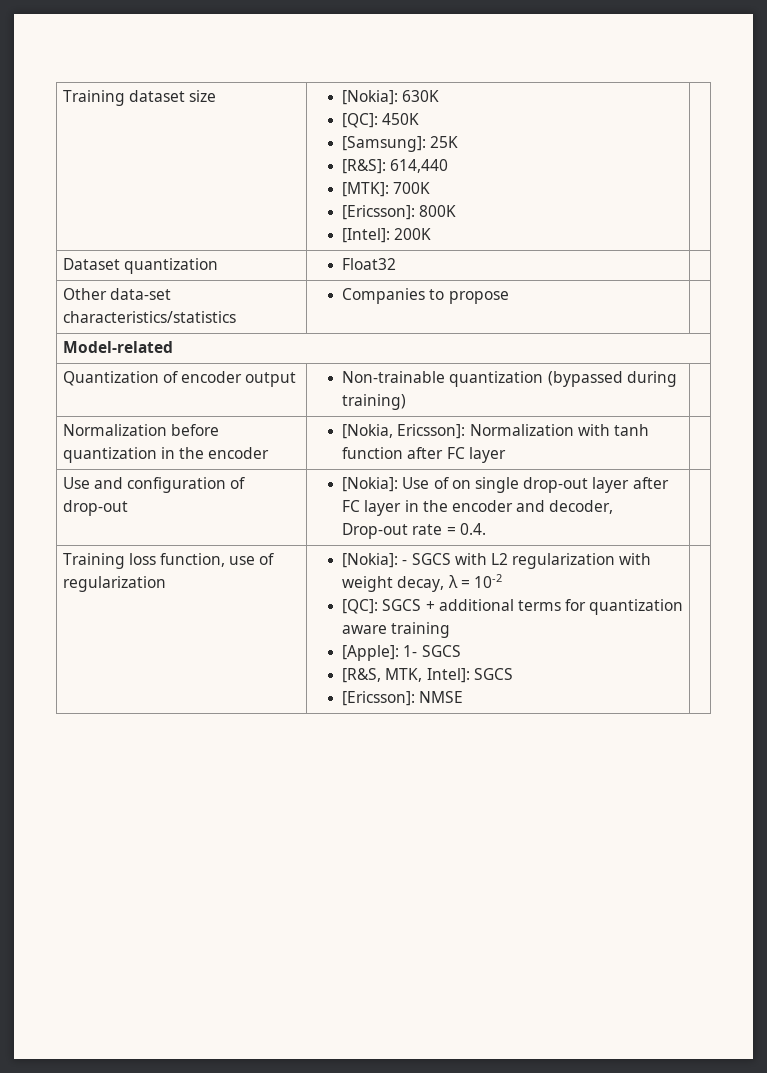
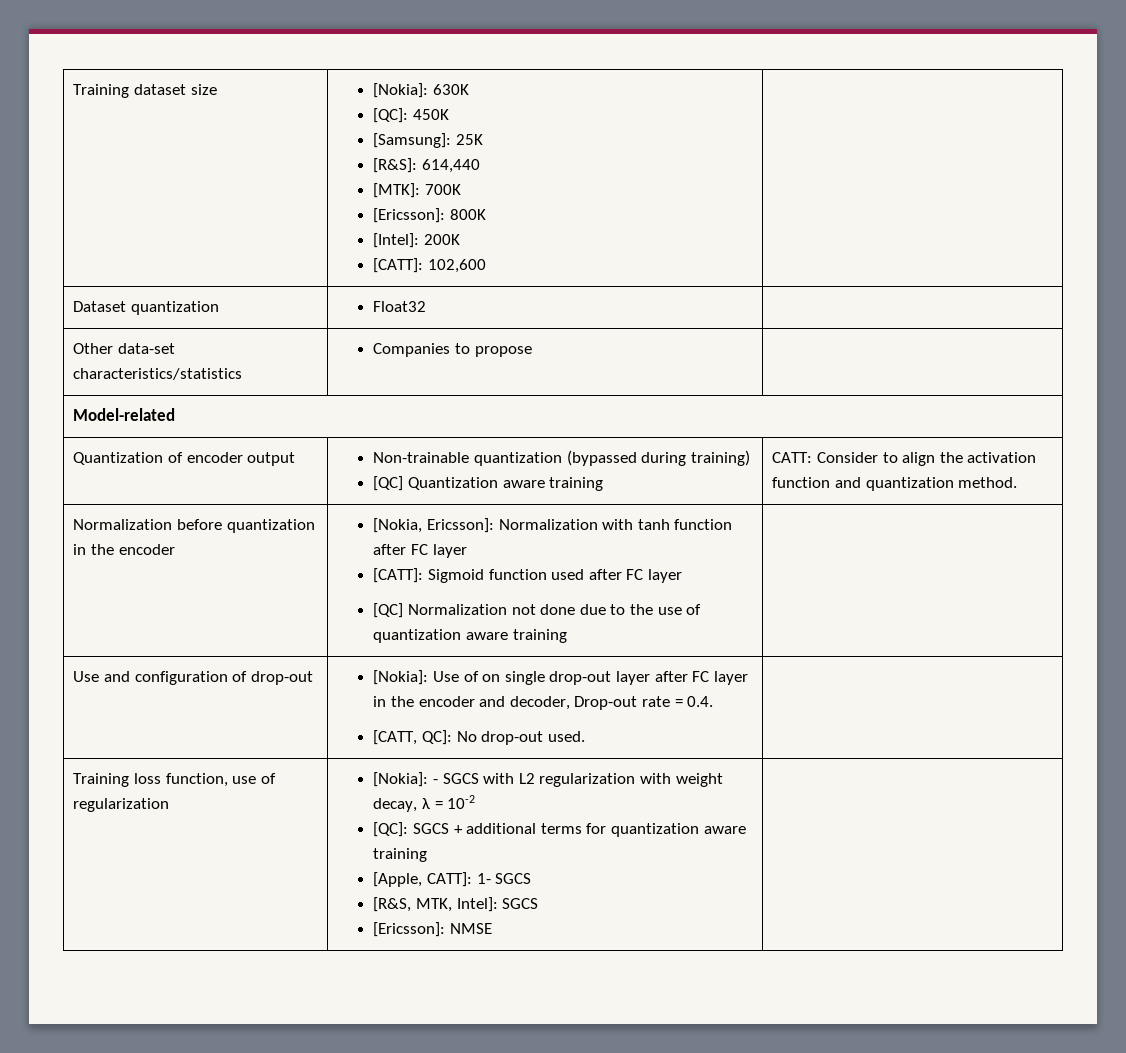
(432, 234) none -> [373,258,486,273] // [CATT]: 102,600
(407, 402) | -> [373,476,604,491] [772,452,1037,466] [772,477,1018,491] // [QC] Quantization aware training | CATT: Consider to align the activation function and quantization method.
(506, 455) none -> [373,568,682,583] [373,603,702,618] [373,629,567,643] // [CATT]: Sigmoid function used after FC layer // [QC] Normalization not done due to the use of quantization aware training
(486, 529) none -> [373,730,585,745] // [CATT, QC]: No drop-out used.
[342,645,400,661] [Apple]: -> [373,872,472,887] [Apple, CATT]:

